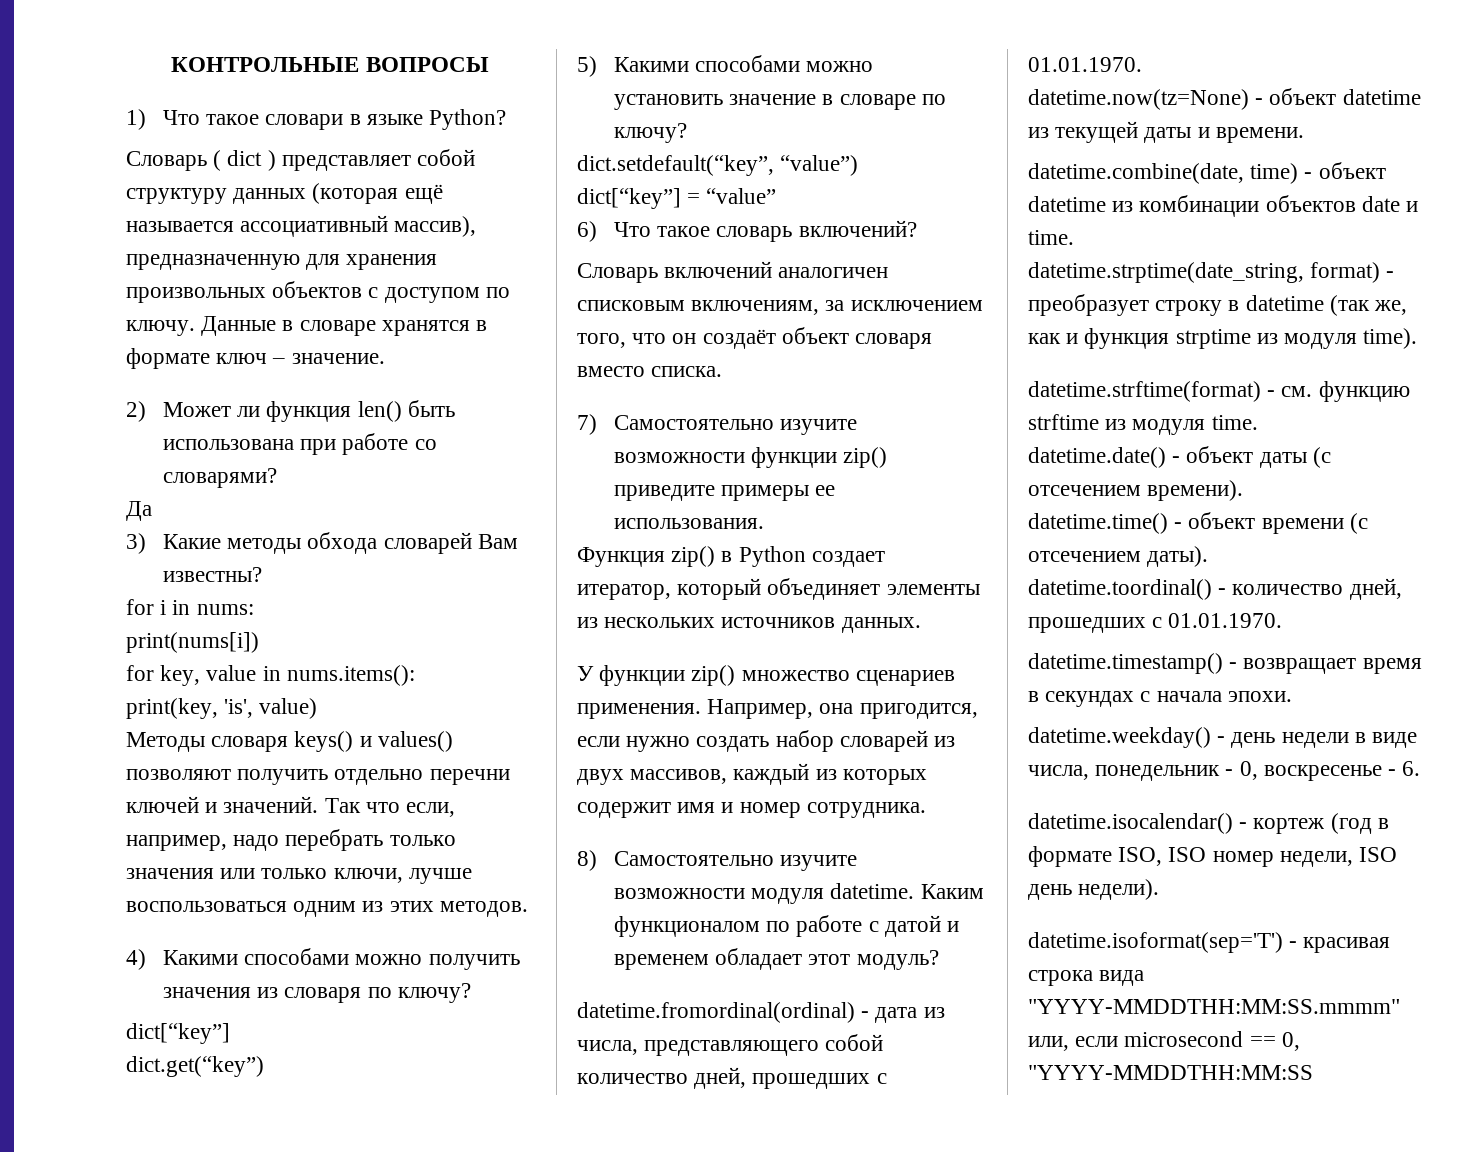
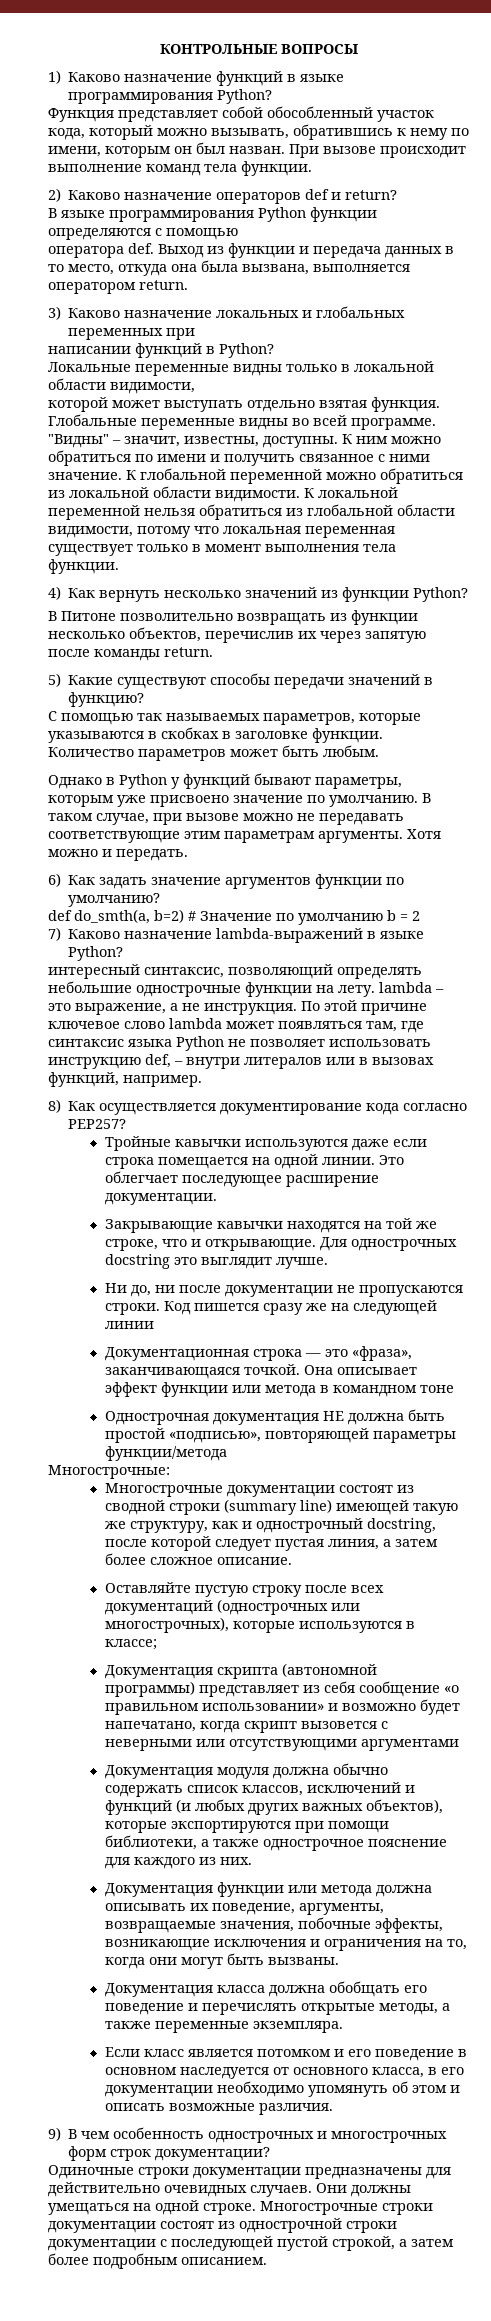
[162,109,506,130] [126,149,476,171] [126,183,443,204] [126,215,477,237] [126,254,438,270] [126,281,510,303] [126,316,488,336] [126,348,385,369] [126,400,455,422] [162,433,437,455] [162,468,277,488] [126,501,152,521] [126,532,518,554] [162,567,262,582] [126,599,254,615] [126,632,259,653] [126,665,415,686] [126,698,318,719] [126,731,453,752] [126,769,510,785] [126,796,456,817] [126,829,456,851] [126,868,472,884] [126,901,528,917] [126,948,520,970] [162,983,471,1003] [126,1023,230,1044] [126,1056,264,1077] [577,55,874,77] [613,94,946,110] [613,123,687,143] [577,155,859,176] [577,188,777,209] [577,220,917,242] [577,261,889,283] [577,300,983,315] [577,327,933,349] [577,366,723,377] [577,414,858,435] [613,447,888,468] [613,485,836,501] [613,518,764,529] [577,546,885,567] [577,578,980,600] [577,617,921,633] [577,665,955,686] [577,699,978,719] [577,730,956,752] [577,763,927,785] [577,802,926,818] [577,850,858,871] [613,883,984,904] [613,915,959,937] [613,948,939,970] [577,1002,945,1023] [577,1034,884,1056] [577,1067,887,1089] [1028,57,1142,72] [1028,88,1421,110] [1028,121,1304,143] [1028,162,1386,184] [1028,195,1419,217] [1028,230,1074,245] [1028,262,1395,283] [1028,294,1408,316] [1028,328,1418,349] [1028,381,1410,402] [1028,414,1258,435] [1028,446,1331,468] [1028,480,1244,501] [1028,512,1368,534] [1028,546,1209,567] [1028,578,1402,600] [1028,613,1283,633] [1028,653,1422,674] [1028,691,1292,707] [1028,727,1418,748] [1028,761,1421,781] [1028,813,1389,834] [1028,846,1398,867] [1028,879,1160,900] [1028,932,1391,953] [1028,970,1145,986] [1028,999,1400,1014] [1028,1031,1300,1051] [1028,1065,1313,1080] Что такое словари в языке Python? // Словарь ( dict ) представляет собой структуру данных (которая ещё называется ассоциативный массив), предназначенную для хранения произвольных объектов с доступом по ключу. Данные в словаре хранятся в формате ключ – значение. // 2) Может ли функция len() быть использована при работе со словарями? // Да // 3) Какие методы обхода словарей Вам известны? // for i in nums: // print(nums[i]) // for key, value in nums.items(): // print(key, 'is', value) // Методы словаря keys() и values() позволяют получить отдельно перечни ключей и значений. Так что если, например, надо перебрать только значения или только ключи, лучше воспользоваться одним из этих методов. // 4) Какими способами можно получить значения из словаря по ключу? // dict[“key”] // dict.get(“key”) // 5) Какими способами можно установить значение в словаре по ключу? // dict.setdefault(“key”, “value”) // dict[“key”] = “value” // 6) Что такое словарь включений? // Словарь включений аналогичен списковым включениям, за исключением того, что он создаёт объект словаря вместо списка. // 7) Самостоятельно изучите возможности функции zip() приведите примеры ее использования. // Функция zip() в Python создает итератор, который объединяет элементы из нескольких источников данных. // У функции zip() множество сценариев применения. Например, она пригодится, если нужно создать набор словарей из двух массивов, каждый из которых содержит имя и номер сотрудника. // 8) Самостоятельно изучите возможности модуля datetime. Каким функционалом по работе с датой и временем обладает этот модуль? // datetime.fromordinal(ordinal) - дата из числа, представляющего собой количество дней, прошедших с 01.01.1970. // datetime.now(tz=None) - объект datetime из текущей даты и времени. // datetime.combine(date, time) - объект datetime из комбинации объектов date и time. // datetime.strptime(date_string, format) - преобразует строку в datetime (так же, как и функция strptime из модуля time). // datetime.strftime(format) - см. функцию strftime из модуля time. // datetime.date() - объект даты (с отсечением времени). // datetime.time() - объект времени (с отсечением даты). // datetime.toordinal() - количество дней, прошедших с 01.01.1970. // datetime.timestamp() - возвращает время в секундах с начала эпохи. // datetime.weekday() - день недели в виде числа, понедельник - 0, воскресенье - 6. // datetime.isocalendar() - кортеж (год в формате ISO, ISO номер недели, ISO день недели). // datetime.isoformat(sep='T') - красивая строка вида "YYYY-MMDDTHH:MM:SS.mmmm" или, если microsecond == 0, "YYYY-MMDDTHH:MM:SS -> [68,71,345,86] [68,89,273,104] [48,106,434,122] [48,124,469,140] [48,142,466,158] [48,161,312,176] [48,188,398,204] [48,207,377,222] [48,228,238,240] [48,243,454,258] [48,260,410,276] [48,280,188,294] [48,306,406,320] [68,328,196,340] [48,343,274,358] [48,361,434,376] [48,378,195,394] [48,397,440,412] [48,414,436,430] [48,434,441,448] [48,450,430,466] [48,468,463,484] [48,486,398,502] [48,504,455,520] [48,526,395,538] [48,544,396,556] [48,559,119,574] [48,586,469,602] [48,610,418,625] [48,627,426,643] [48,647,213,661] [48,673,434,689] [68,692,145,707] [48,711,421,725] [48,727,383,743] [48,745,379,761] [48,773,402,789] [48,793,431,807] [48,813,404,825] [48,829,441,843] [48,849,188,861] [48,873,405,889] [68,893,161,907] [48,909,420,925] [48,927,425,943] [68,946,124,961] [48,964,422,979] [48,981,444,997] [48,1000,427,1015] [48,1018,424,1033] [48,1036,431,1051] [48,1054,434,1069] [48,1072,202,1087] [48,1099,468,1115] [68,1119,127,1129] [104,1136,427,1151] [104,1154,404,1169] [104,1171,379,1187] [104,1193,217,1205] [104,1218,437,1233] [104,1237,457,1251] [104,1254,328,1269] [104,1283,463,1297] [104,1300,437,1315] [104,1321,154,1329] [104,1346,412,1361] [104,1364,417,1379] [104,1382,454,1397] [104,1409,445,1425] [104,1428,456,1443] [104,1446,227,1461] [48,1465,170,1479] [104,1483,414,1497] [104,1499,458,1515] [104,1518,436,1533] [104,1536,438,1551] [104,1553,292,1565] [104,1582,384,1597] [104,1599,360,1615] [104,1617,415,1633] [104,1639,157,1650] [104,1663,377,1679] [104,1681,459,1697] [104,1699,460,1715] [104,1721,388,1733] [104,1739,459,1751] [104,1763,388,1779] [104,1782,415,1797] [104,1799,443,1815] [104,1821,389,1833] [104,1835,447,1851] [104,1857,252,1869] [104,1882,432,1897] [104,1903,384,1915] [104,1917,443,1933] [104,1939,467,1951] [104,1953,339,1969] [104,1981,427,1997] [104,2003,450,2015] [104,2021,343,2033] [104,2047,467,2061] [104,2067,464,2079] [104,2081,460,2097] [104,2103,333,2115] [48,2127,448,2143] [68,2146,271,2161] [48,2165,451,2179] [48,2182,411,2197] [48,2200,433,2215] [48,2218,397,2233] [48,2236,454,2251] [48,2253,267,2269] Каково назначение функций в языке программирования Python? // Функция представляет собой обособленный участок кода, который можно вызывать, обратившись к нему по имени, которым он был назван. При вызове происходит выполнение команд тела функции. // 2) Каково назначение операторов def и return? // В языке программирования Python функции определяются с помощью // оператора def. Выход из функции и передача данных в то место, откуда она была вызвана, выполняется оператором return. // 3) Каково назначение локальных и глобальных переменных при // написании функций в Python? // Локальные переменные видны только в локальной области видимости, // которой может выступать отдельно взятая функция. Глобальные переменные видны во всей программе. "Видны" – значит, известны, доступны. К ним можно обратиться по имени и получить связанное с ними значение. К глобальной переменной можно обратиться из локальной области видимости. К локальной переменной нельзя обратиться из глобальной области видимости, потому что локальная переменная существует только в момент выполнения тела функции. // 4) Как вернуть несколько значений из функции Python? // В Питоне позволительно возвращать из функции несколько объектов, перечислив их через запятую после команды return. // 5) Какие существуют способы передачи значений в функцию? // C помощью так называемых параметров, которые указываются в скобках в заголовке функции. Количество параметров может быть любым. // Однако в Python у функций бывают параметры, которым уже присвоено значение по умолчанию. В таком случае, при вызове можно не передавать соответствующие этим параметрам аргументы. Хотя можно и передать. // 6) Как задать значение аргументов функции по умолчанию? // def do_smth(a, b=2) # Значение по умолчанию b = 2 // 7) Каково назначение lambda-выражений в языке Python? // интересный синтаксис, позволяющий определять небольшие однострочные функции на лету. lambda – это выражение, а не инструкция. По этой причине ключевое слово lambda может появляться там, где синтаксис языка Python не позволяет использовать инструкцию def, – внутри литералов или в вызовах функций, например. // 8) Как осуществляется документирование кода согласно PEP257? // Тройные кавычки используются даже если строка помещается на одной линии. Это облегчает последующее расширение документации. // Закрывающие кавычки находятся на той же строке, что и открывающие. Для однострочных docstring это выглядит лучше. // Ни до, ни после документации не пропускаются строки. Код пишется сразу же на следующей линии // Документационная строка — это «фраза», заканчивающаяся точкой. Она описывает эффект функции или метода в командном тоне // Однострочная документация НЕ должна быть простой «подписью», повторяющей параметры функции/метода // Многострочные: // Многострочные документации состоят из сводной строки (summary line) имеющей такую же структуру, как и однострочный docstring, после которой следует пустая линия, а затем более сложное описание. // Оставляйте пустую строку после всех документаций (однострочных или многострочных), которые используются в классе; // Документация скрипта (автономной программы) представляет из себя сообщение «о правильном использовании» и возможно будет напечатано, когда скрипт вызовется с неверными или отсутствующими аргументами // Документация модуля должна обычно содержать список классов, исключений и функций (и любых других важных объектов), которые экспортируются при помощи библиотеки, а также однострочное пояснение для каждого из них. // Документация функции или метода должна описывать их поведение, аргументы, возвращаемые значения, побочные эффекты, возникающие исключения и ограничения на то, когда они могут быть вызваны. // Документация класса должна обобщать его поведение и перечислять открытые методы, а также переменные экземпляра. // Если класс является потомком и его поведение в основном наследуется от основного класса, в его документации необходимо упомянуть об этом и описать возможные различия. // 9) В чем особенность однострочных и многострочных форм строк документации? // Одиночные строки документации предназначены для действительно очевидных случаев. Они должны умещаться на одной строке. Многострочные строки документации состоят из однострочной строки документации с последующей пустой строкой, а затем более подробным описанием.

